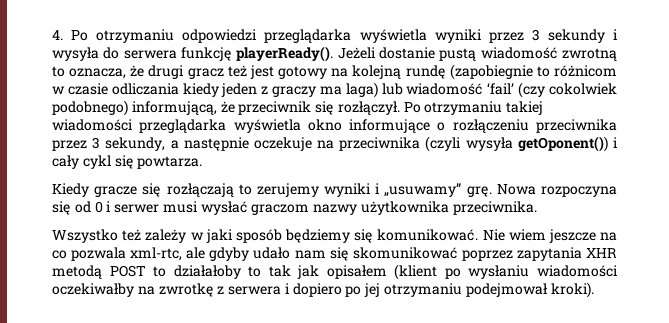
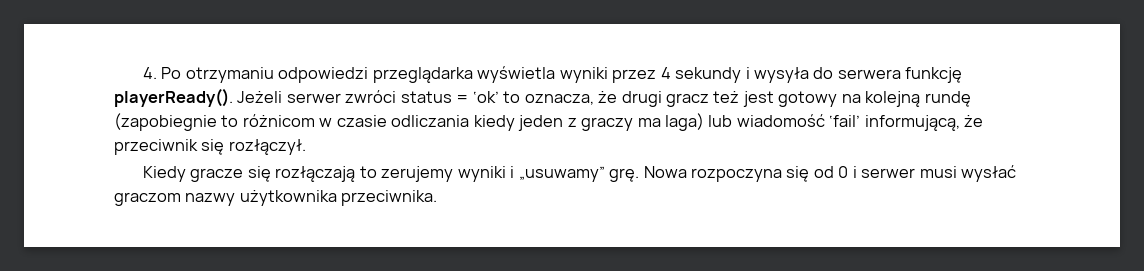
[531,29,540,41] 3 -> [660,67,671,79] 4
[379,47,617,61] dostanie pustą wiadomość zwrotną -> [286,90,499,103] serwer zwróci status = ‘ok’
[518,82,618,98] [52,100,128,116] (czy cokolwiek podobnego) -> (861, 121) none
[403,101,544,115] [52,119,617,133] [52,136,618,152] [52,155,203,169] Po otrzymaniu takiej wiadomości przeglądarka wyświetla okno informujące o rozłączeniu przeciwnika przez 3 sekundy, a następnie oczekuje na przeciwnika (czyli wysyła getOponent()) i cały cykl się powtarza. -> (306, 147) none
[52,229,618,243] [52,247,617,261] [52,264,618,280] [52,282,594,298] // Wszystko też zależy w jaki sposób będziemy się komunikować. Nie wiem jeszcze na co pozwala xml-rtc, ale gdyby udało nam się skomunikować poprzez zapytania XHR metodą POST to działałoby to tak jak opisałem (klient po wysłaniu wiadomości oczekiwałby na zwrotkę z serwera i dopiero po jej otrzymaniu podejmował kroki). -> (438, 198) none

